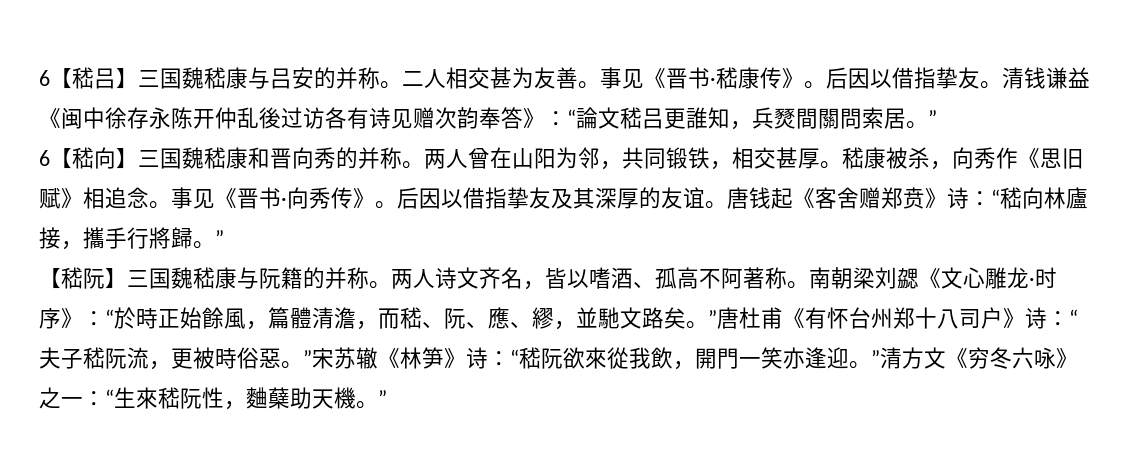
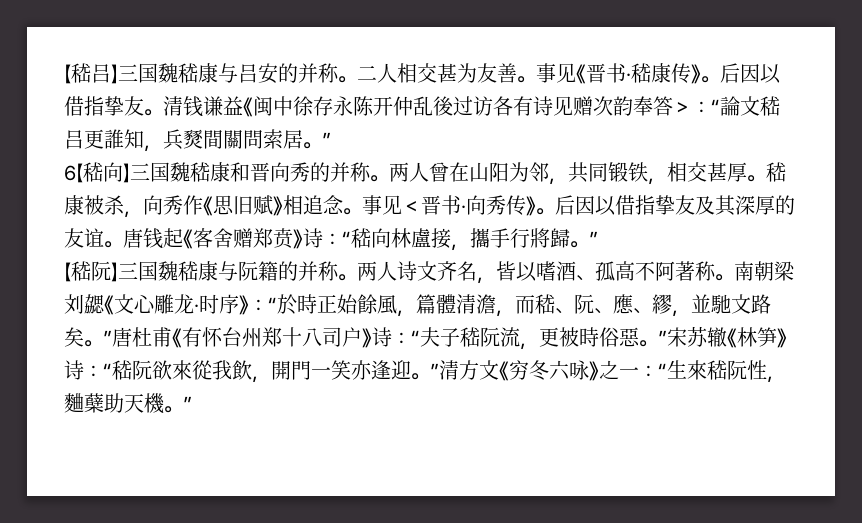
[39,70,50,86] 6 -> (64, 74) none
[523,108,545,129] 》 -> [673,102,692,114] ＞
[215,188,237,209] 《 -> [402,201,421,213] ＜
[1066,187,1088,209] 廬 -> [411,228,431,248] 盧

